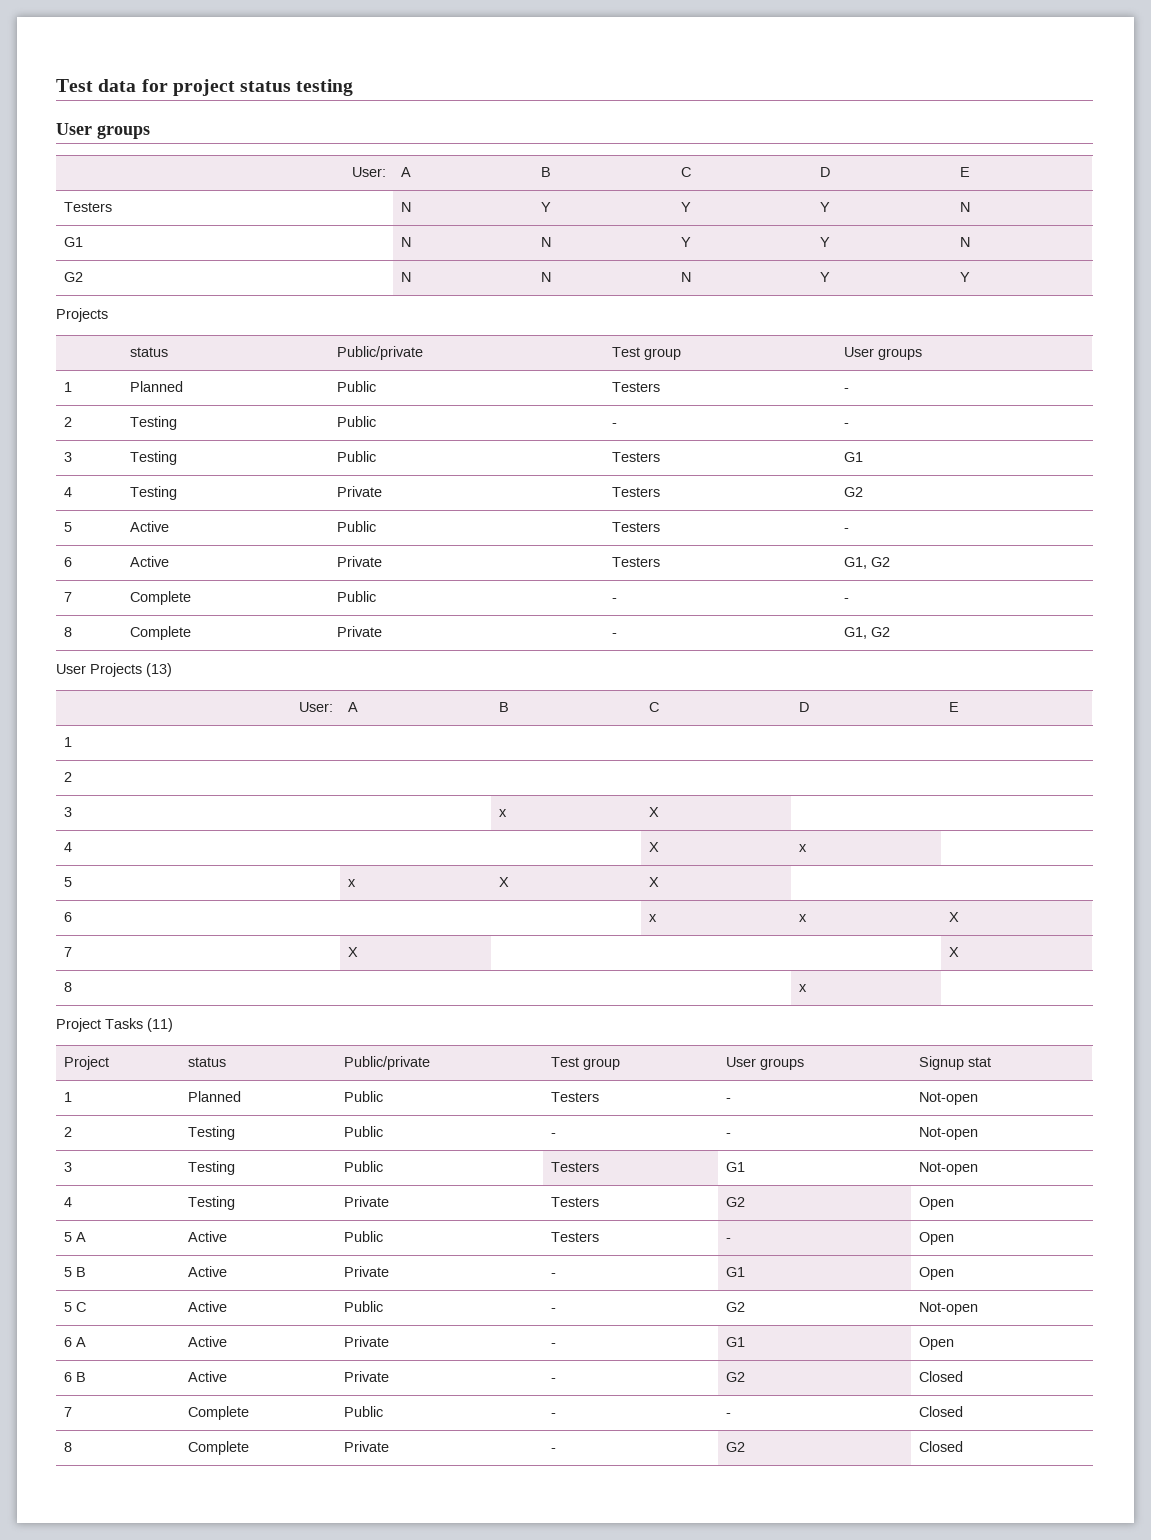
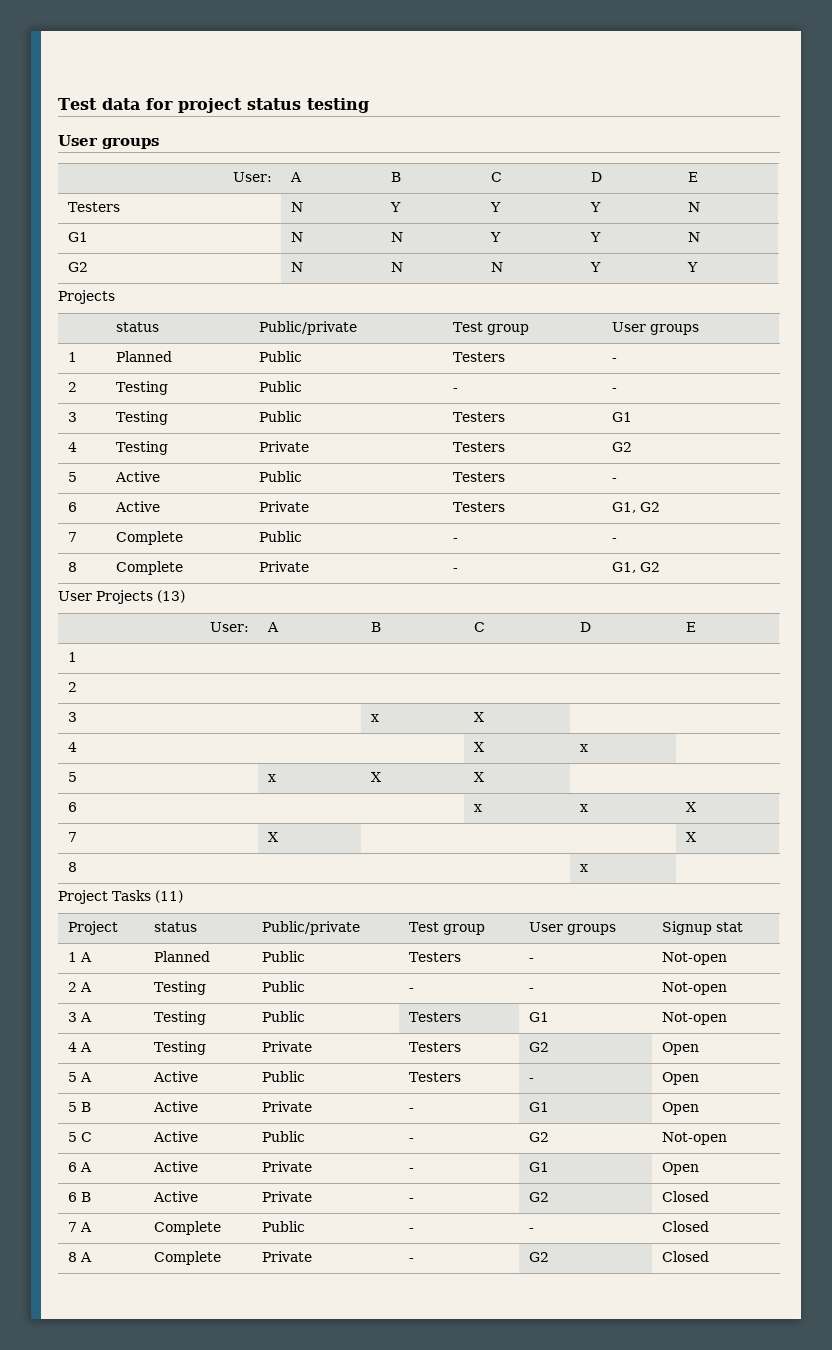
(72, 1097) none -> [79,952,92,962] A
(72, 1132) none -> [79,982,92,992] A
(72, 1167) none -> [79,1012,92,1022] A
(72, 1202) none -> [79,1042,92,1052] A
(72, 1412) none -> [79,1222,92,1232] A
(72, 1447) none -> [79,1252,92,1262] A

